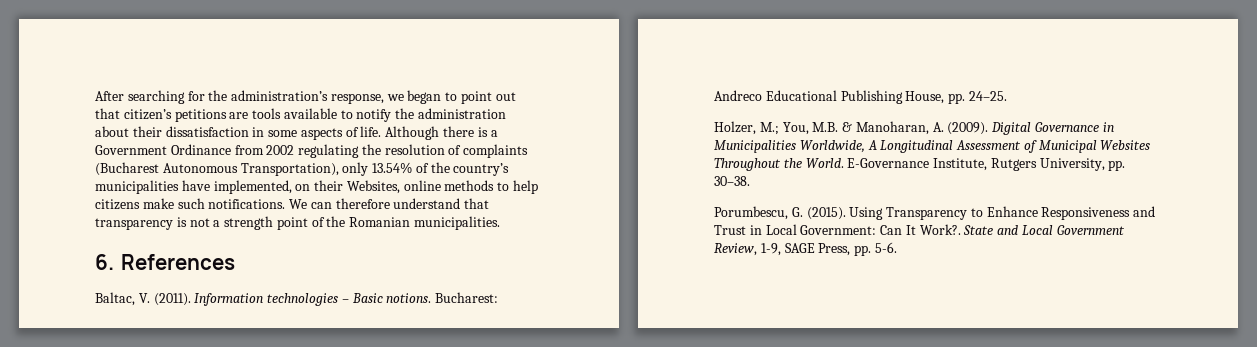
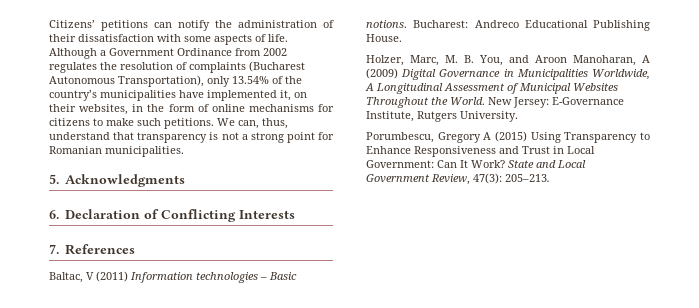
[95,90,516,104] [95,108,353,122] After searching for the administration’s response, we began to point out that citizen’s petitions are tools available to -> [49,20,172,31] Citizens’ petitions can
[95,126,129,137] about -> [323,20,334,28] of
[252,127,265,137] in -> [157,34,181,42] with
[443,126,488,137] there is -> (97, 53) none
[298,144,360,158] regulating -> [49,62,97,73] regulates
[213,180,539,194] [95,198,390,210] implemented, on their Websites, online methods to help citizens make such notifications. We can therefore -> [207,90,307,101] [49,104,334,115] [49,118,288,129] implemented it, on their websites, in the form of online mechanisms for citizens to make such petitions. We can, thus,
[224,216,501,230] [95,254,114,270] strength point of the Romanian municipalities. // 6. -> [250,132,334,143] [49,146,184,157] [49,174,185,187] [49,209,295,222] [49,244,59,254] strong point for Romanian municipalities. // 5. Acknowledgments // 6. Declaration of Conflicting Interests // 7.
[138,293,191,306] V. (2011). -> [86,271,128,282] V (2011)
[905,91,1007,104] [714,121,989,135] House, pp. 24–25. // Holzer, M.; You, M.B. & Manoharan, A. (2009). -> [366,34,402,42] [366,55,650,66] [366,68,398,79] House. // Holzer, Marc, M. B. You, and Aroon Manoharan, A (2009)
(844, 163) none -> [488,97,549,108] New Jersey:
[1039,158,1126,171] [714,176,750,186] [714,206,846,220] University, pp. 30–38. // Porumbescu, G. (2015). -> [460,111,518,122] [366,131,527,143] University. // Porumbescu, Gregory A (2015)
[919,224,961,235] Work?. -> [471,160,505,168] Work?
[760,242,897,256] 1-9, SAGE Press, pp. 5-6. -> [473,173,550,184] 47(3): 205–213.

